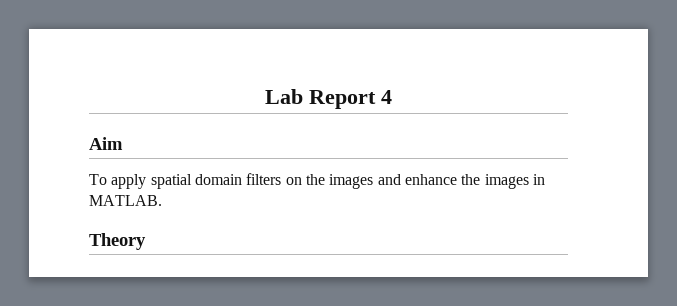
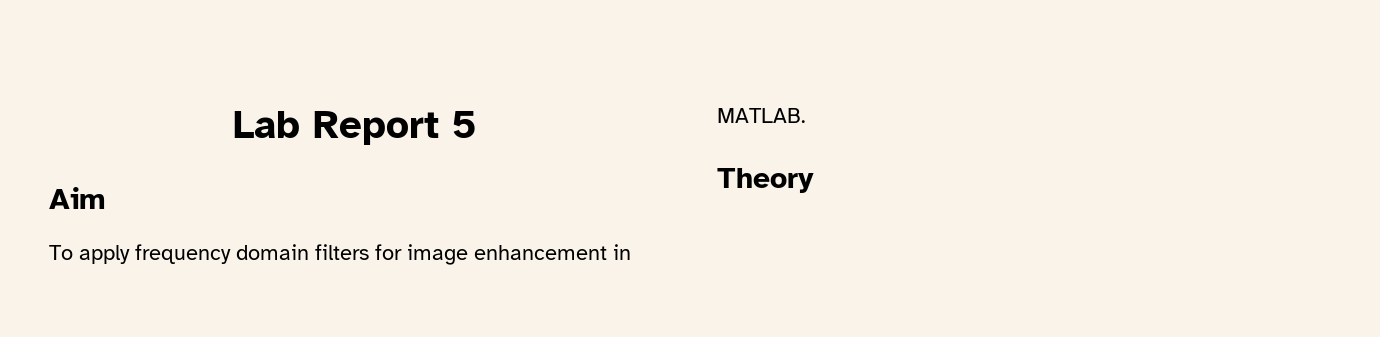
[381,90,392,104] 4 -> [451,111,476,138] 5
[150,174,192,189] spatial -> [135,244,231,264] frequency
[285,174,529,189] on the images and enhance the images -> [375,244,607,265] for image enhancement

